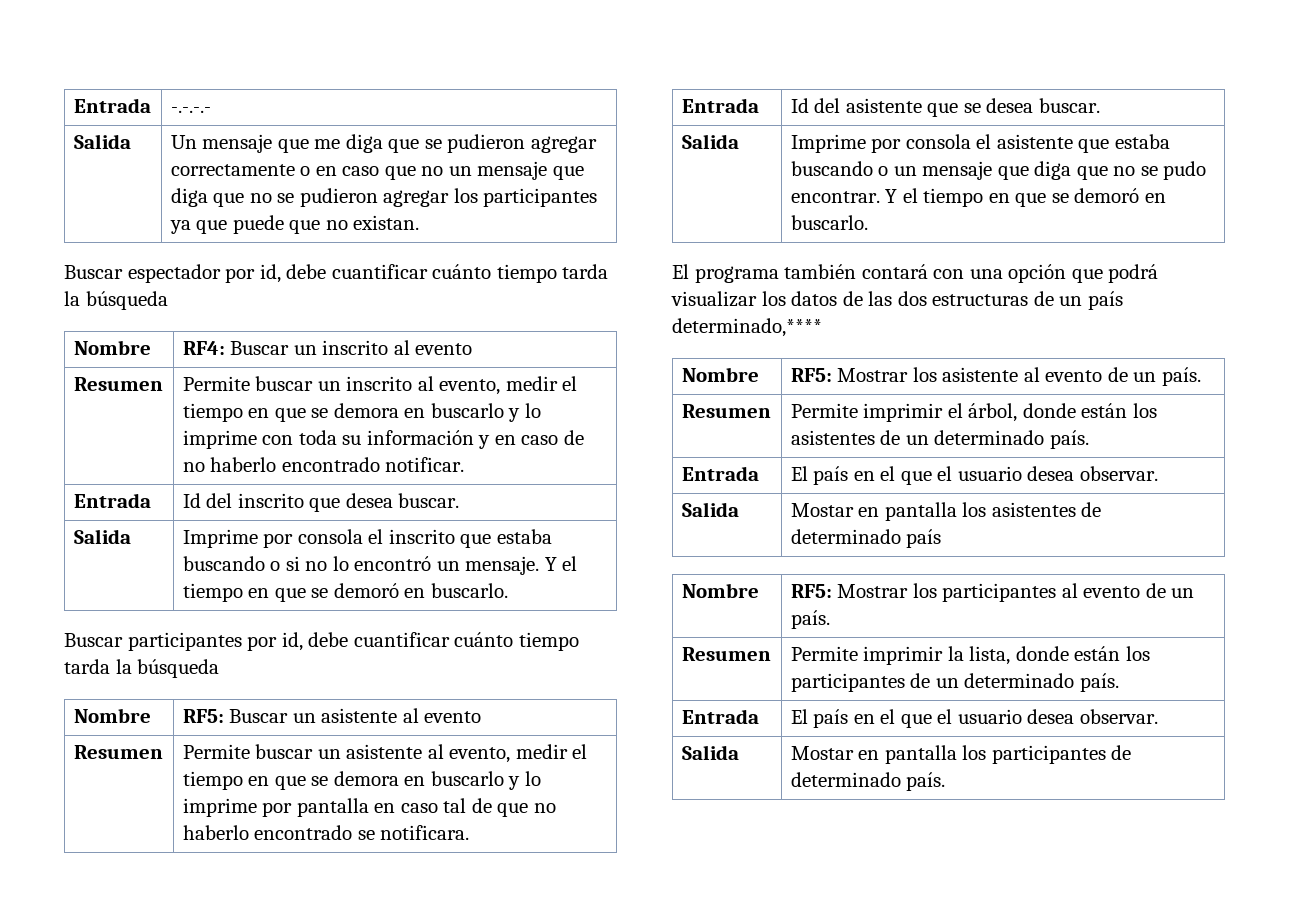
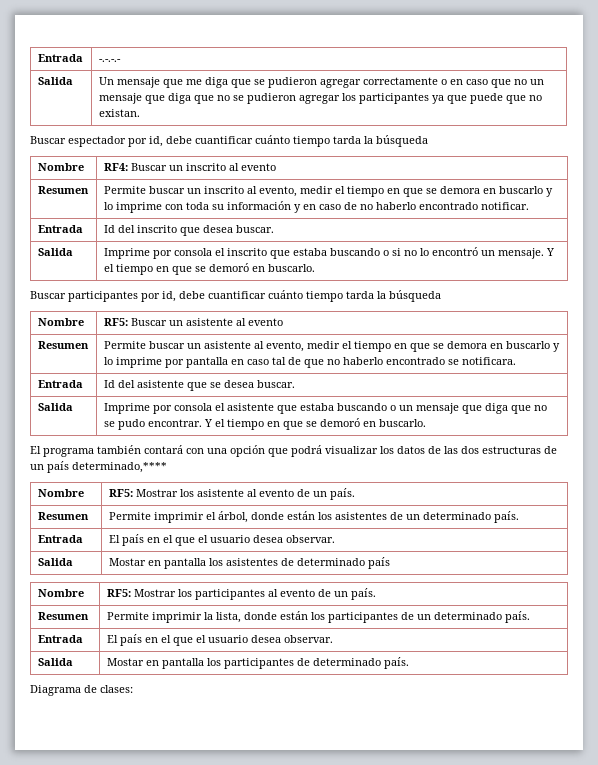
(946, 781) none -> [30,685,133,696] // Diagrama de clases:

